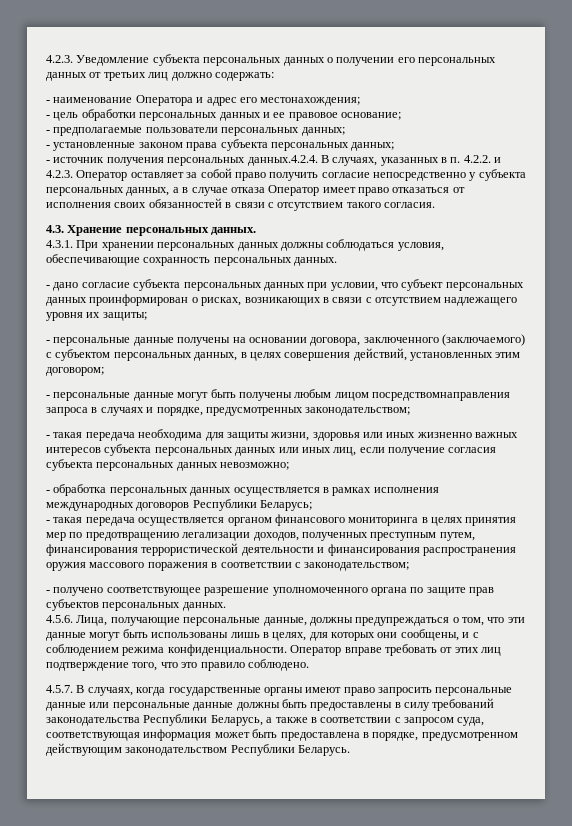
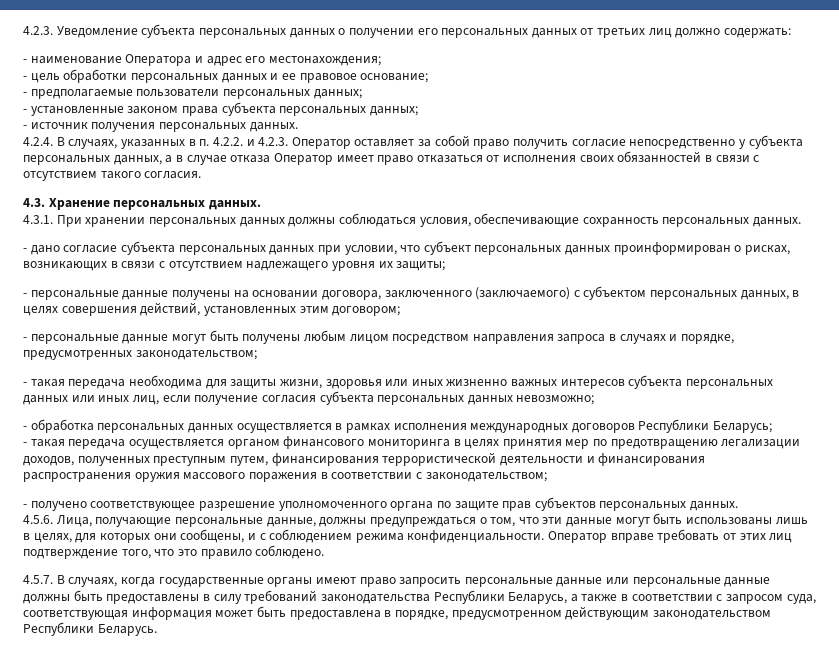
[247,155,318,166] данных.4.2.4. -> [249,122,298,132] [23,137,53,146] данных. // 4.2.4.
[372,392,510,401] посредствомнаправления -> [392,334,554,344] посредством направления

